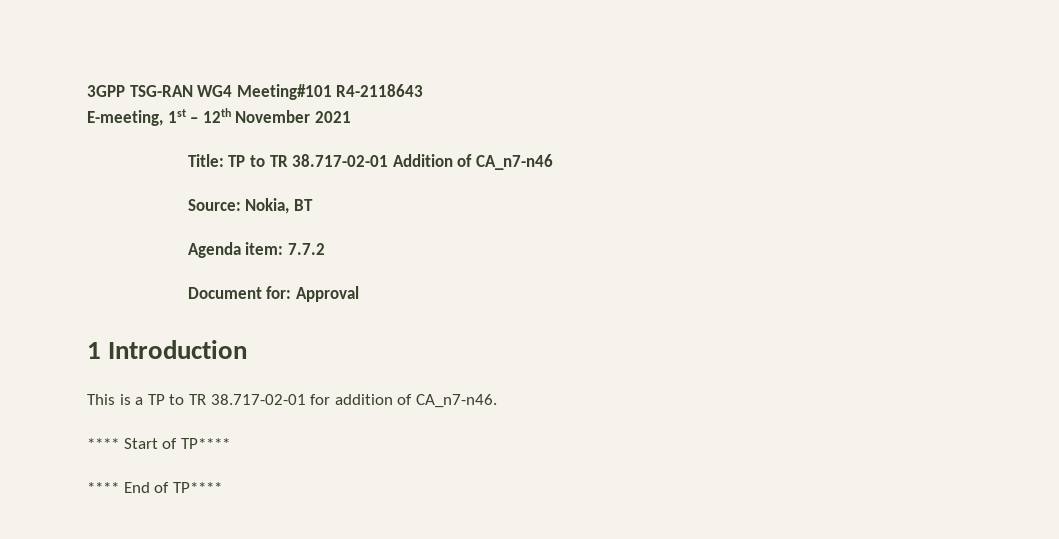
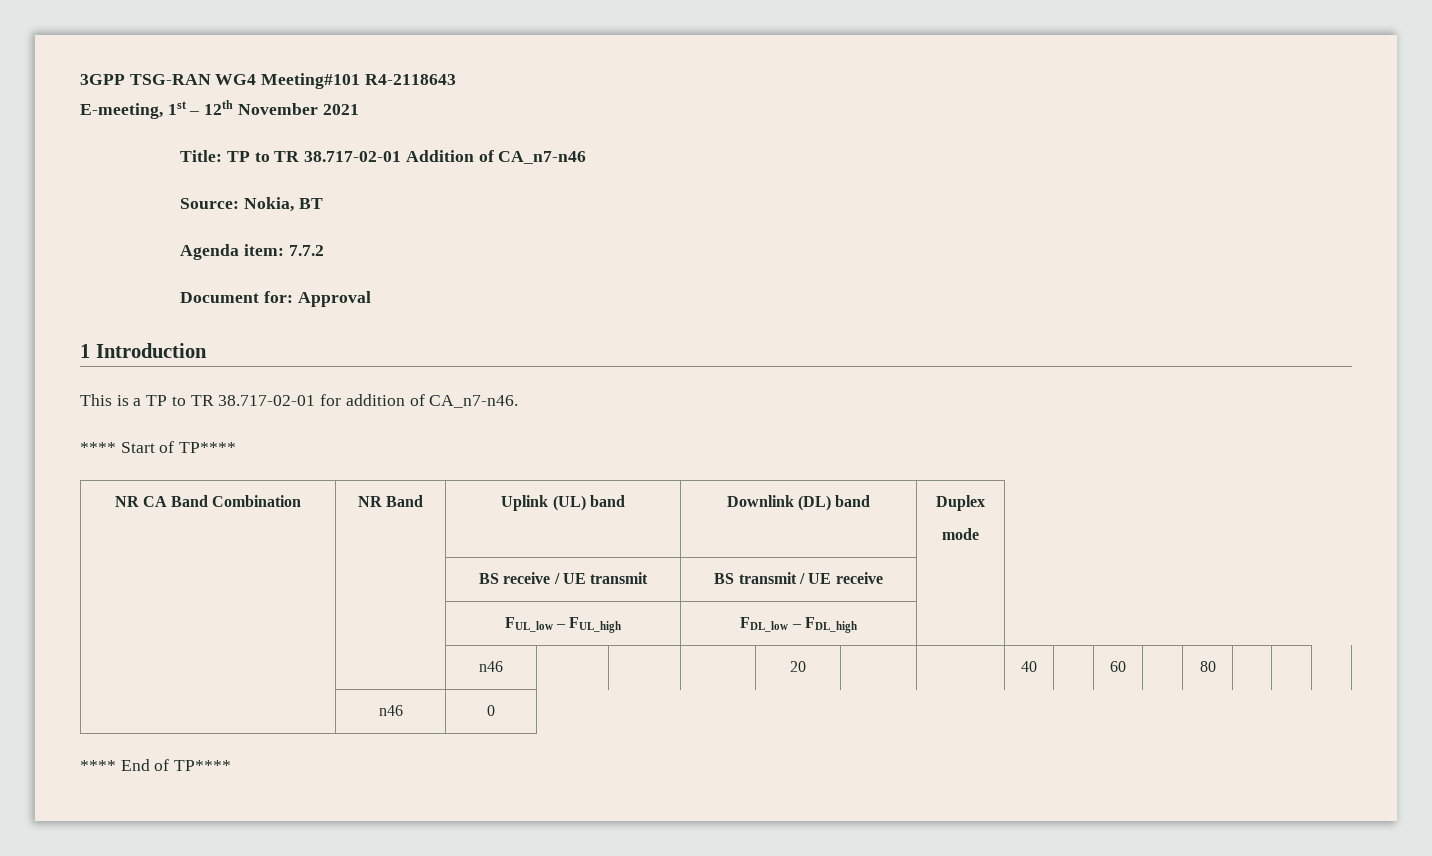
(230, 443) none -> [114,495,302,507] [357,495,424,507] [501,495,625,511] [726,495,871,511] [935,495,985,511] [941,528,979,540] [478,572,649,584] [714,572,883,584] [504,617,622,633] [740,617,857,633] [479,661,503,672] [789,661,806,672] [1021,661,1037,672] [1110,661,1126,672] [1199,661,1216,672] [378,705,403,716] [487,705,495,716] // NR CA Band Combination | NR Band | Uplink (UL) band | Downlink (DL) band | Duplex // mode // | | BS receive / UE transmit | BS transmit / UE receive | // | | FUL_low – FUL_high | FDL_low – FDL_high | // | | n46 | | | | 20 | | | 40 | | 60 | | 80 | | | // | n46 | 0

